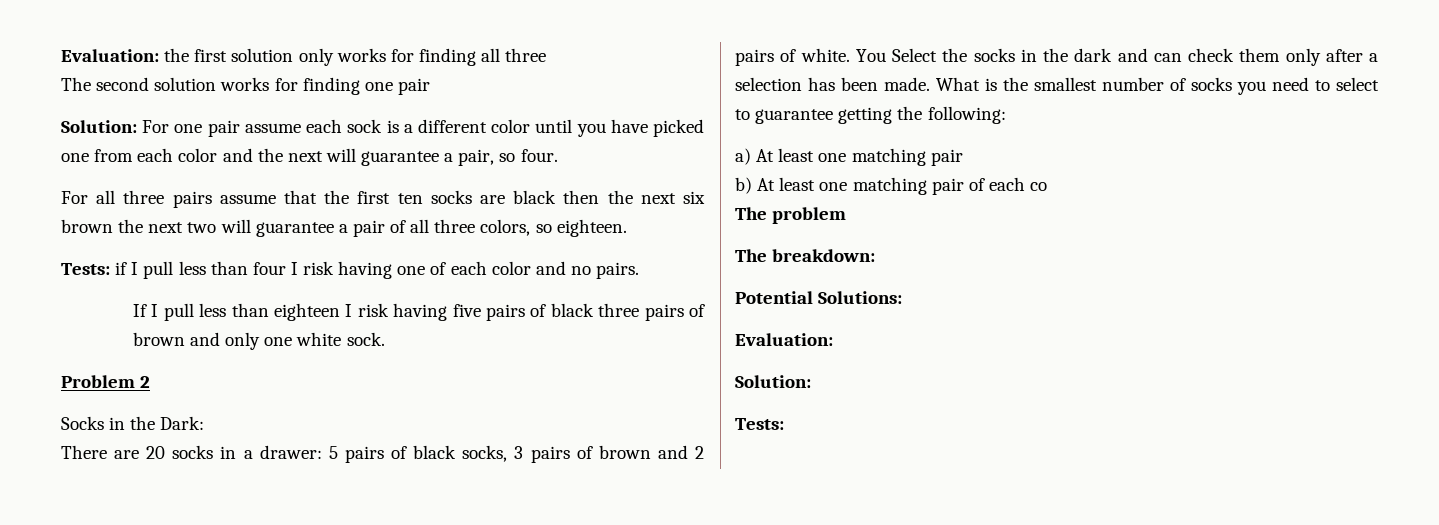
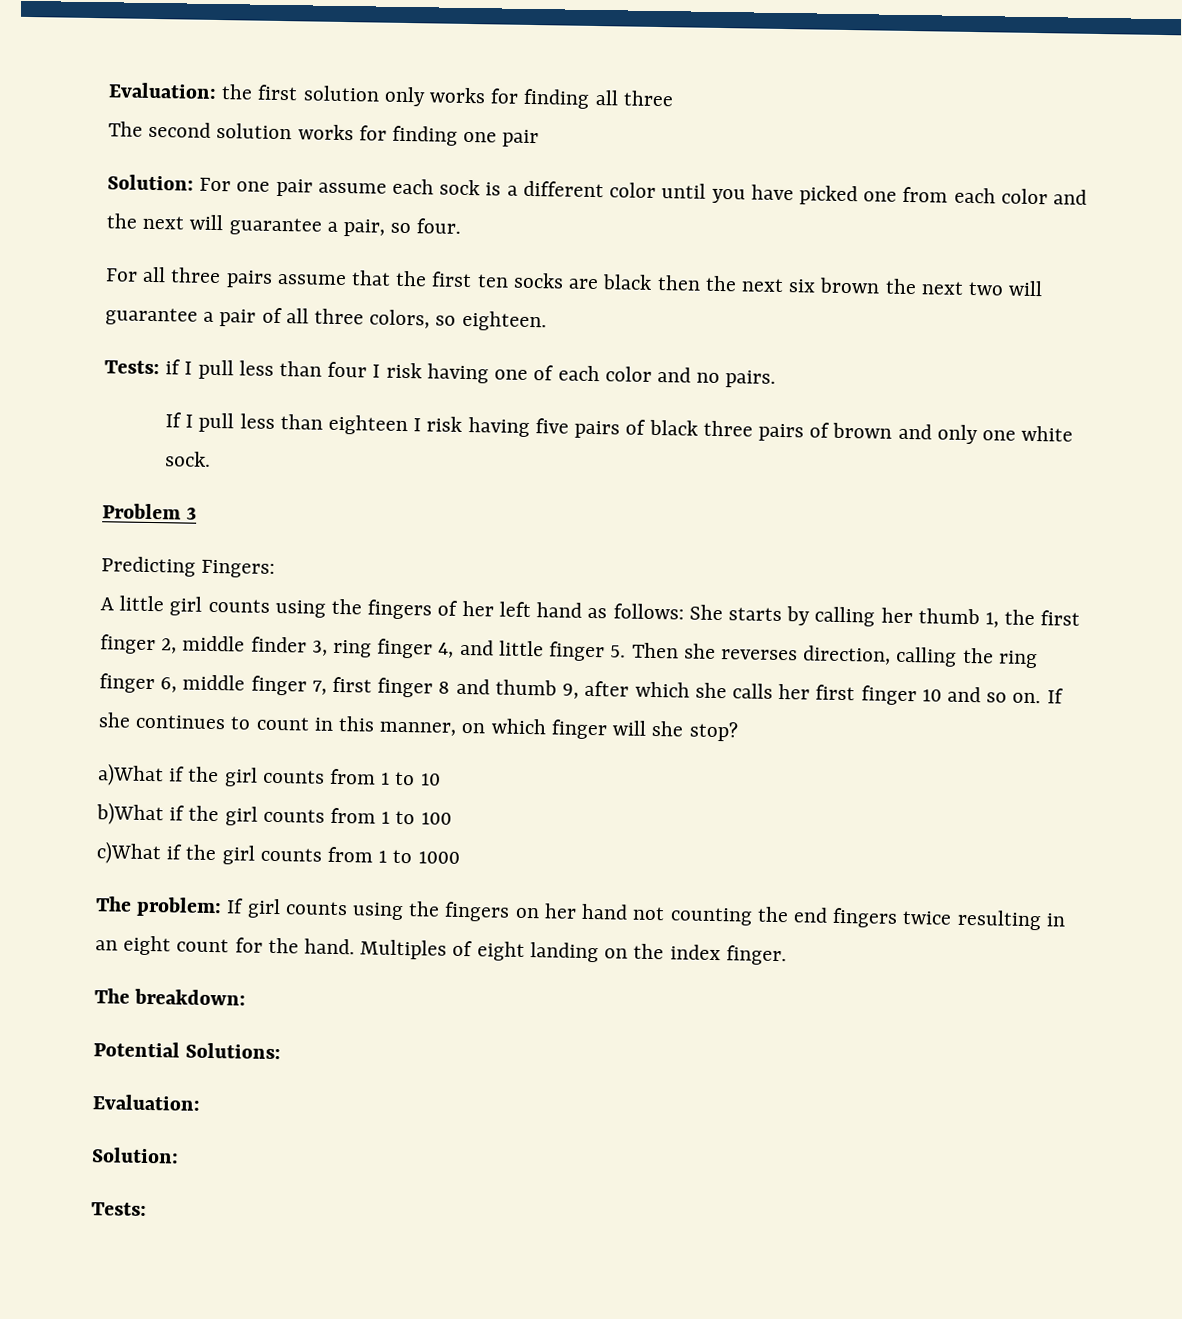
[140,376,151,388] [61,416,205,430] [61,445,705,463] [735,48,1378,66] [735,77,1379,95] [735,106,1006,124] [735,148,963,166] [735,177,1048,195] [735,207,847,224] 2 // Socks in the Dark: // There are 20 socks in a drawer: 5 pairs of black socks, 3 pairs of brown and 2 pairs of white. You Select the socks in the dark and can check them only after a selection has been made. What is the smallest number of socks you need to select to guarantee getting the following: // a) At least one matching pair // b) At least one matching pair of each co // The problem -> [186,507,198,520] [101,556,276,578] [100,595,1081,628] [100,634,1038,669] [99,673,1064,706] [98,712,739,742] [97,763,441,787] [96,802,452,826] [96,841,460,865] [95,896,1066,931] [95,935,787,966] 3 // Predicting Fingers: // A little girl counts using the fingers of her left hand as follows: She starts by calling her thumb 1, the first finger 2, middle finder 3, ring finger 4, and little finger 5. Then she reverses direction, calling the ring finger 6, middle finger 7, first finger 8 and thumb 9, after which she calls her first finger 10 and so on. If she continues to count in this manner, on which finger will she stop? // a)What if the girl counts from 1 to 10 // b)What if the girl counts from 1 to 100 // c)What if the girl counts from 1 to 1000 // The problem: If girl counts using the fingers on her hand not counting the end fingers twice resulting in an eight count for the hand. Multiples of eight landing on the index finger.

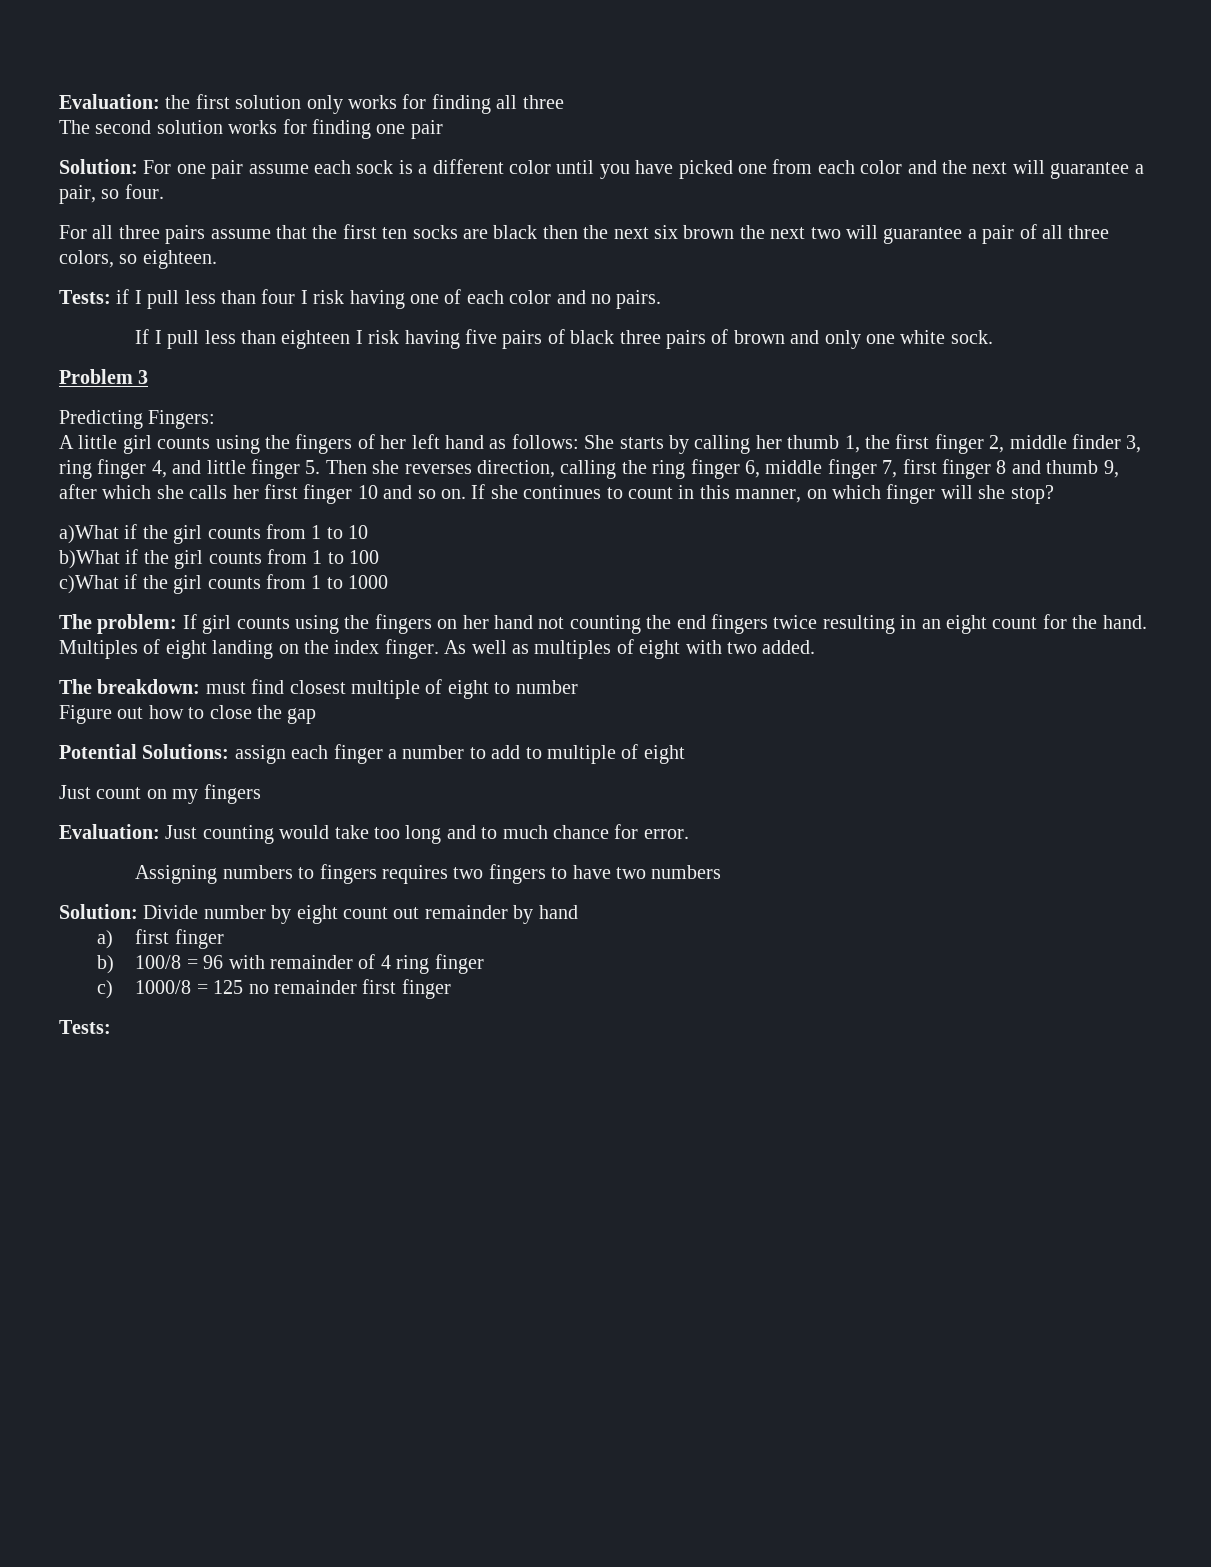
[94,988,247,1006] [93,1041,282,1060] [92,1094,201,1111] [91,1147,179,1164] // The breakdown: // Potential Solutions: // Evaluation: // Solution: -> [444,639,816,659] [59,679,578,699] [59,705,317,724] [59,744,685,764] [59,784,261,804] [59,824,689,844] [135,864,722,884] [59,904,578,924] [97,929,224,949] [97,954,484,974] [97,979,451,999] As well as multiples of eight with two added. // The breakdown: must find closest multiple of eight to number // Figure out how to close the gap // Potential Solutions: assign each finger a number to add to multiple of eight // Just count on my fingers // Evaluation: Just counting would take too long and to much chance for error. // Assigning numbers to fingers requires two fingers to have two numbers // Solution: Divide number by eight count out remainder by hand // a) first finger // b) 100/8 = 96 with remainder of 4 ring finger // c) 1000/8 = 125 no remainder first finger

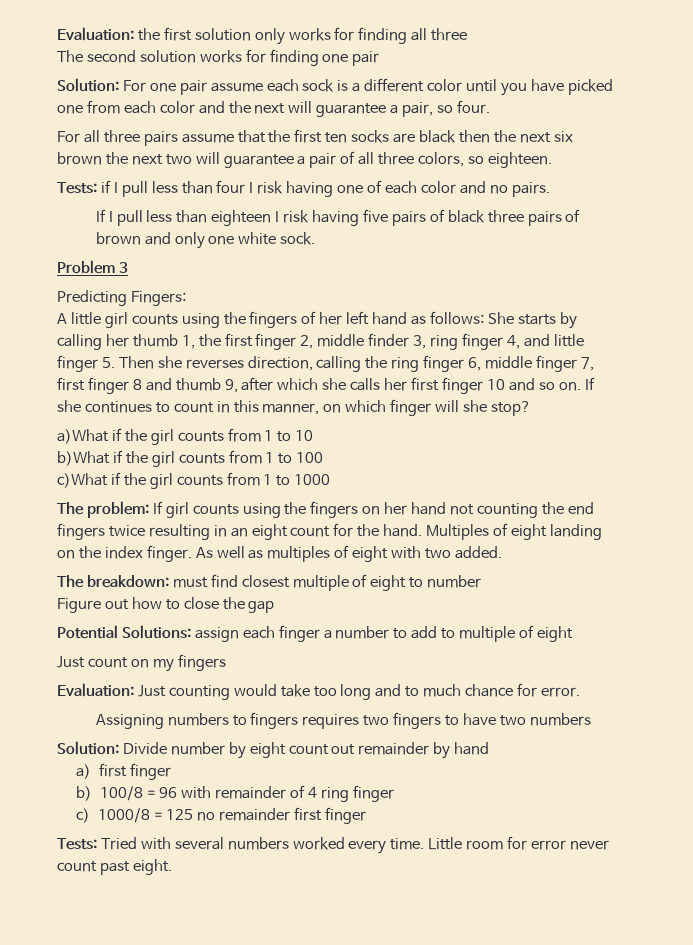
(111, 1027) none -> [100,836,609,854] [57,859,172,875] Tried with several numbers worked every time. Little room for error never count past eight.

